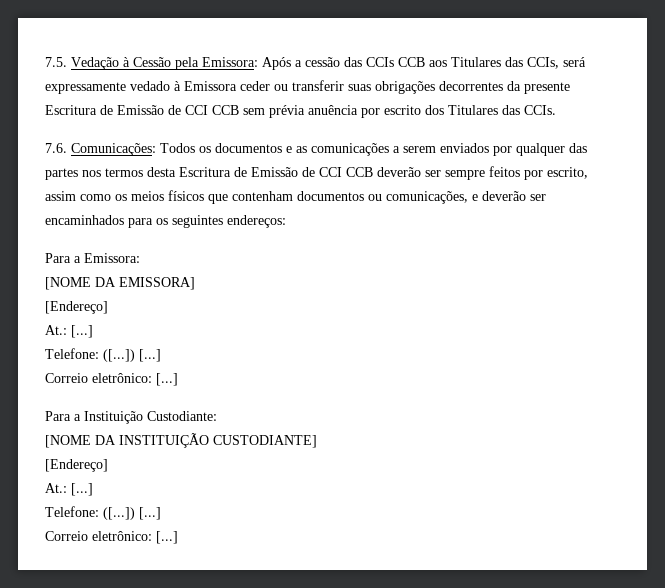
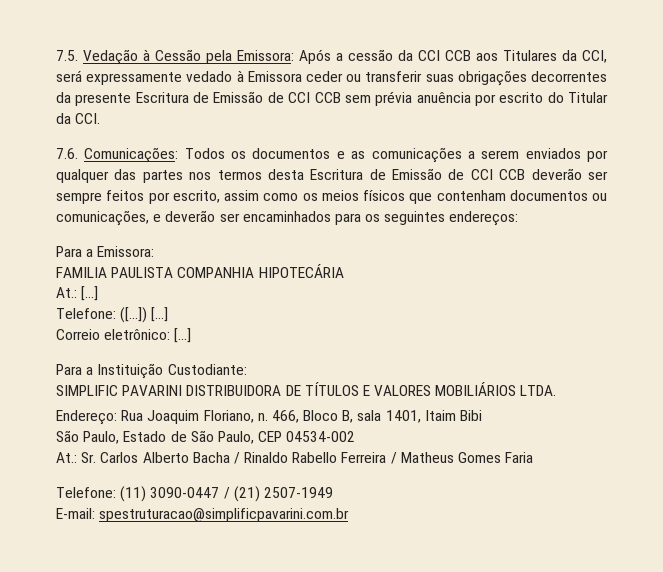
[344,57,394,67] das CCIs -> [398,50,440,61] da CCI
[505,57,559,69] das CCIs, -> [562,50,607,63] da CCI,
[425,105,556,115] dos Titulares das CCIs. -> [547,92,608,103] [56,113,101,124] do Titular da CCI.
[45,277,195,290] [45,301,108,314] [NOME DA EMISSORA] // [Endereço] -> [56,264,344,278] FAMILIA PAULISTA COMPANHIA HIPOTECÁRIA
[45,433,317,448] [45,459,108,472] [45,483,93,496] [45,506,161,520] [45,531,178,544] [NOME DA INSTITUIÇÃO CUSTODIANTE] // [Endereço] // At.: [...] // Telefone: ([...]) [...] // Correio eletrônico: [...] -> [56,382,557,396] [56,410,483,425] [56,430,356,444] [56,452,534,464] [56,486,333,502] [56,508,350,522] SIMPLIFIC PAVARINI DISTRIBUIDORA DE TÍTULOS E VALORES MOBILIÁRIOS LTDA. // Endereço: Rua Joaquim Floriano, n. 466, Bloco B, sala 1401, Itaim Bibi // São Paulo, Estado de São Paulo, CEP 04534-002 // At.: Sr. Carlos Alberto Bacha / Rinaldo Rabello Ferreira / Matheus Gomes Faria // Telefone: (11) 3090-0447 / (21) 2507-1949 // E-mail: spestruturacao@simplificpavarini.com.br

